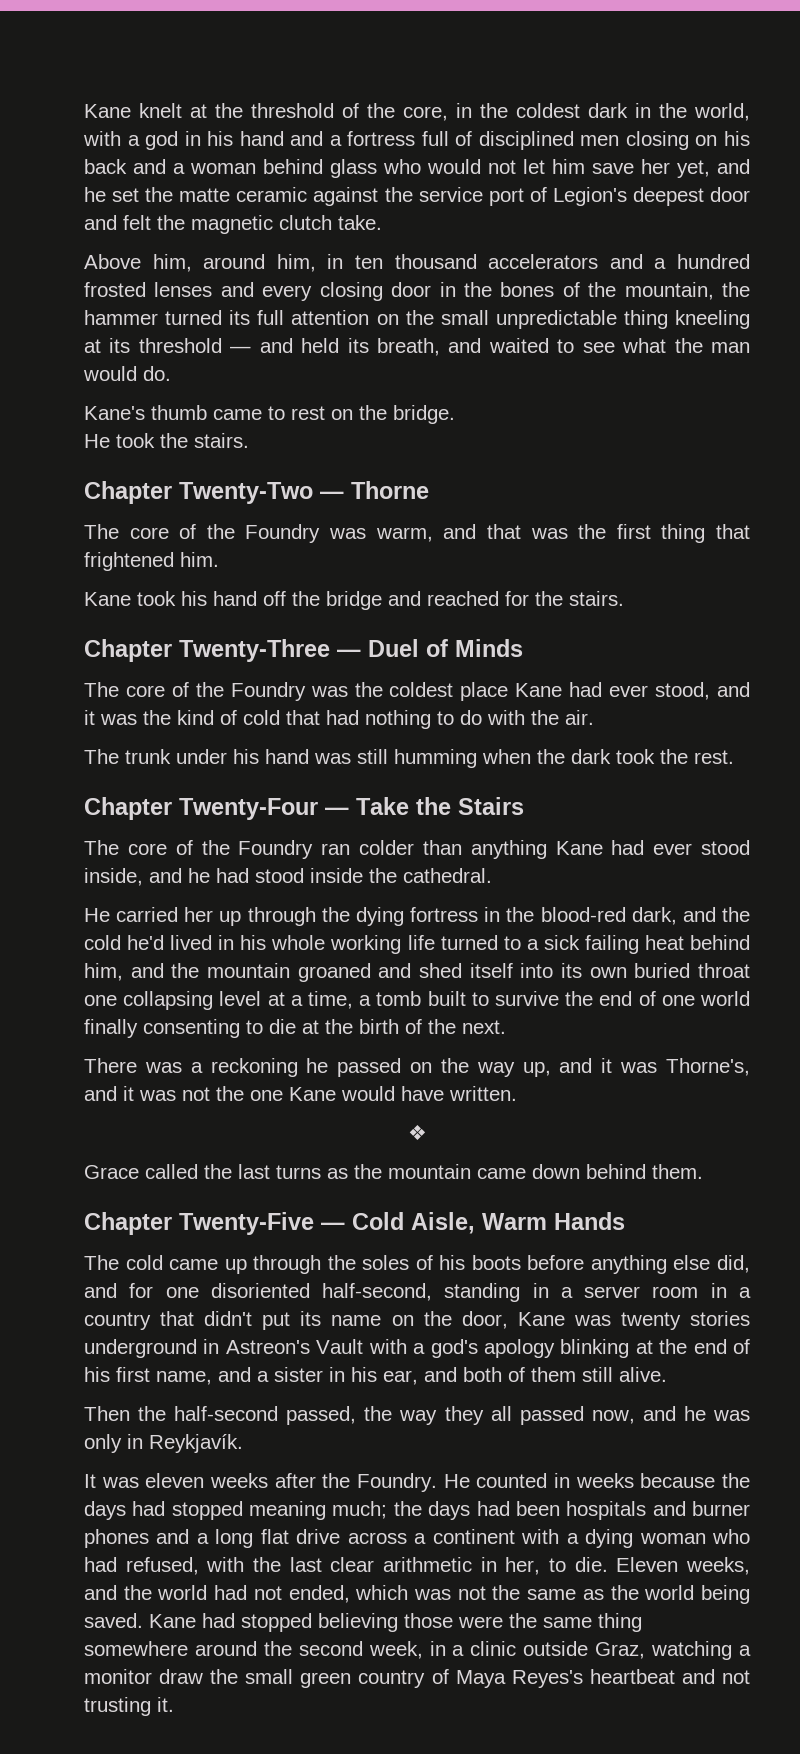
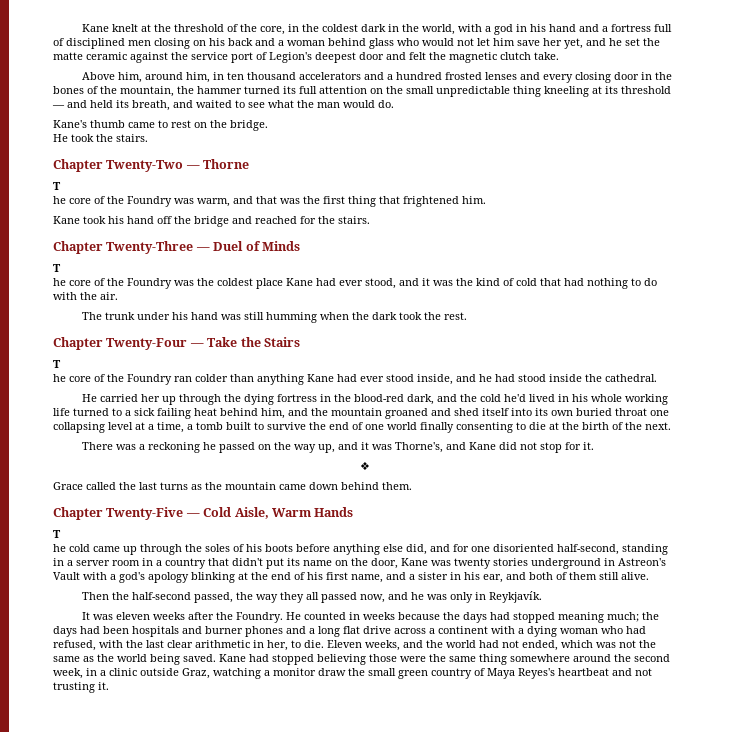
[84,524,119,539] The -> [53,182,61,190] [53,196,66,204] T // he
[84,682,119,697] The -> [53,264,61,272] [53,278,66,286] T // he
[84,840,119,855] The -> [53,360,61,368] [53,374,66,382] T // he
[123,1086,517,1101] it was not the one Kane would have written. -> [468,442,594,453] Kane did not stop for it.
[84,1255,119,1270] The -> [53,530,61,538] [53,544,66,552] T // he

